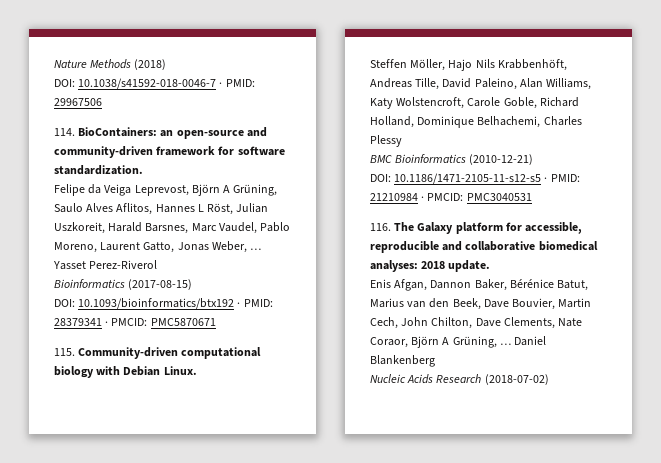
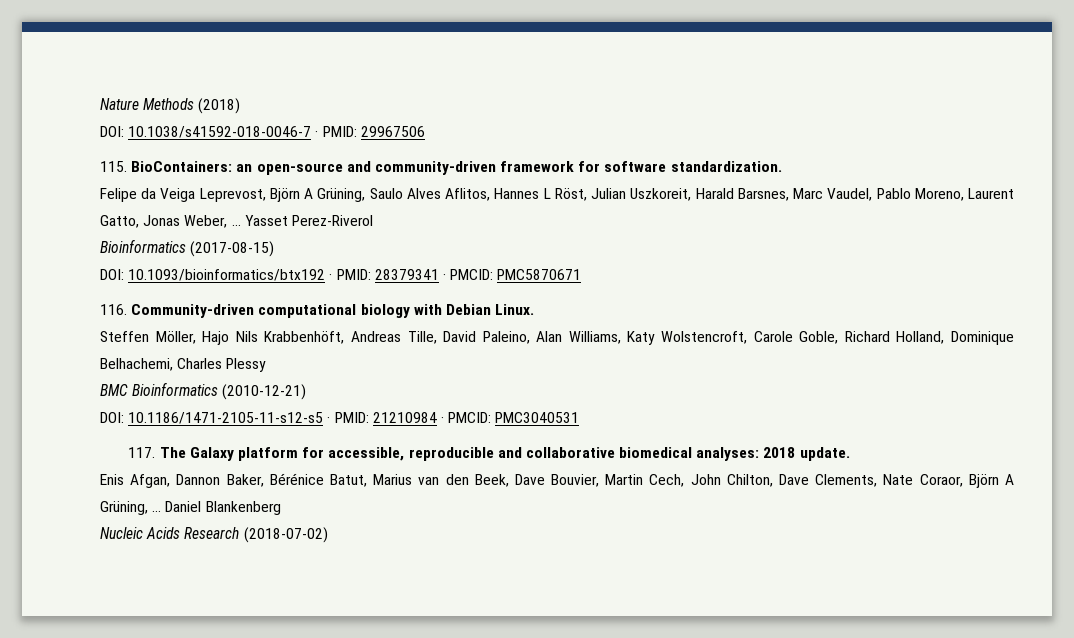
[54,128,75,136] 114. -> [100,161,127,172] 115.
[54,348,75,356] 115. -> [100,304,127,315] 116.
[370,223,391,231] 116. -> [128,447,156,458] 117.

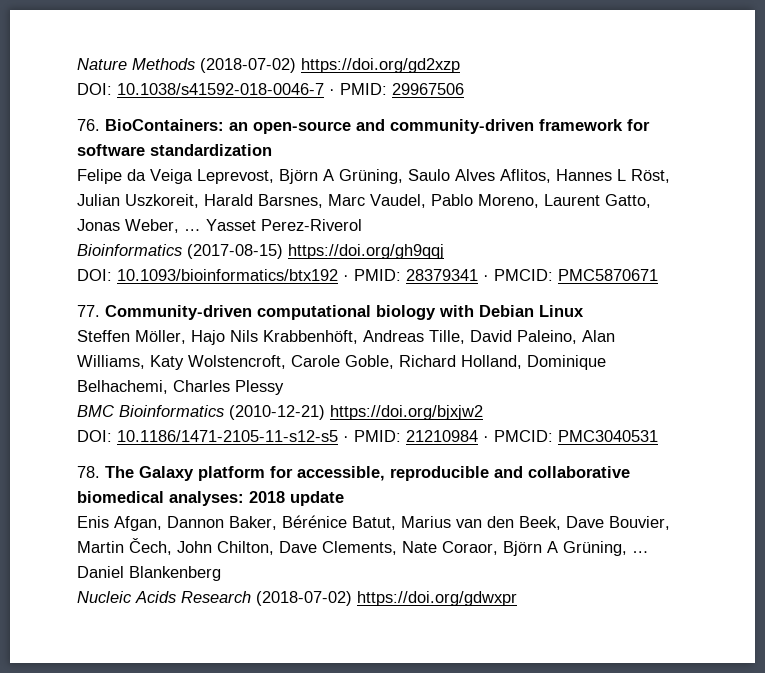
[198,98,241,114] (2018) -> [200,58,460,73] (2018-07-02) https://doi.org/gd2xzp
[100,161,127,172] 115. -> [77,119,100,131] 76.
[670,161,782,172] standardization. -> [150,144,272,156] standardization
(275, 249) none -> [288,244,444,259] https://doi.org/gh9qqj
[100,304,127,315] 116. -> [77,305,100,317] 77.
[495,304,535,315] Linux. -> [539,305,584,317] Linux
(307, 392) none -> [330,405,483,420] https://doi.org/bjxjw2
[128,447,156,458] 117. -> [77,466,100,478] 78.
[799,447,850,461] update. -> [290,491,344,506] update
[649,474,685,487] Cech, -> [129,538,172,555] Čech,
(328, 535) none -> [357,591,517,606] https://doi.org/gdwxpr

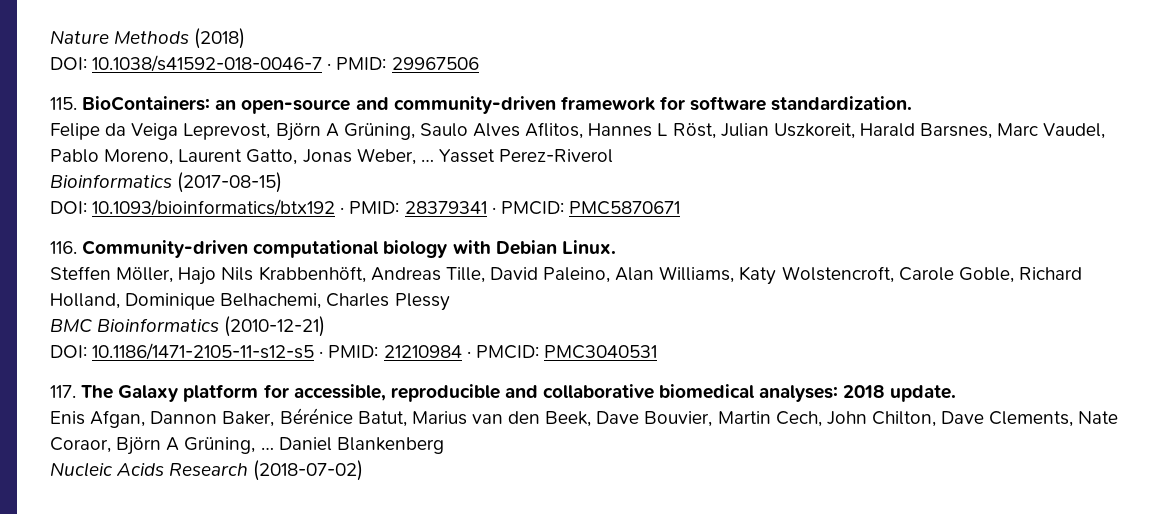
[200,58,460,73] (2018-07-02) https://doi.org/gd2xzp -> [194,28,246,49] (2018)
[77,119,100,131] 76. -> [50,97,77,110] 115.
[150,144,272,156] standardization -> [771,96,913,111] standardization.
[288,244,444,259] https://doi.org/gh9qqj -> (283, 182) none
[77,305,100,317] 77. -> [50,241,77,254] 116.
[539,305,584,317] Linux -> [561,240,616,254] Linux.
[330,405,483,420] https://doi.org/bjxjw2 -> (326, 326) none
[77,466,100,478] 78. -> [50,385,76,398] 117.
[290,491,344,506] update -> [889,385,956,402] update.
[129,538,172,555] Čech, -> [775,411,822,427] Cech,
[357,591,517,606] https://doi.org/gdwxpr -> (364, 470) none

